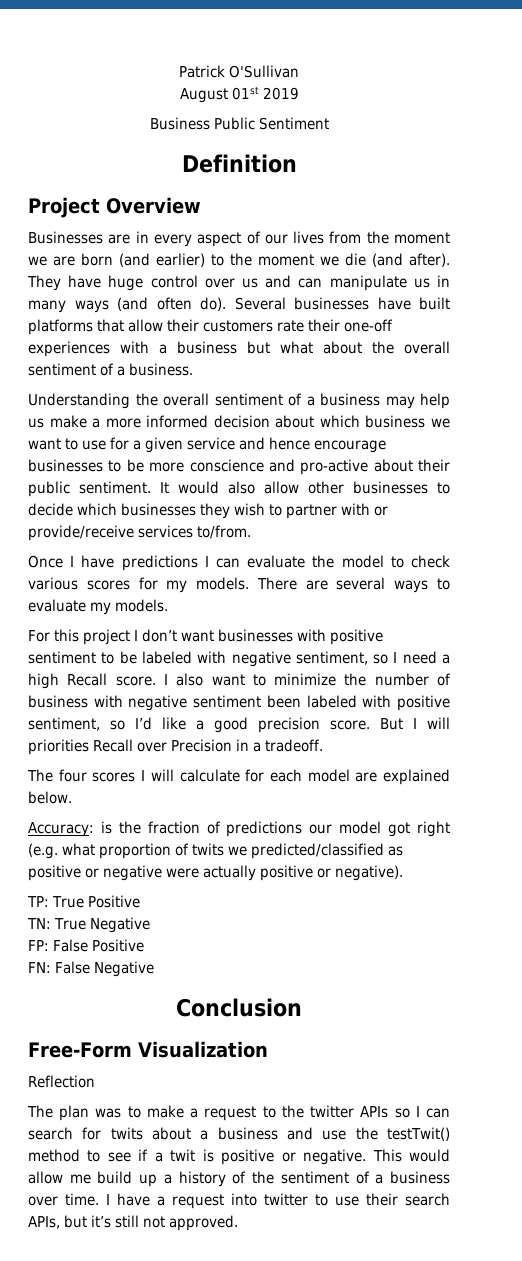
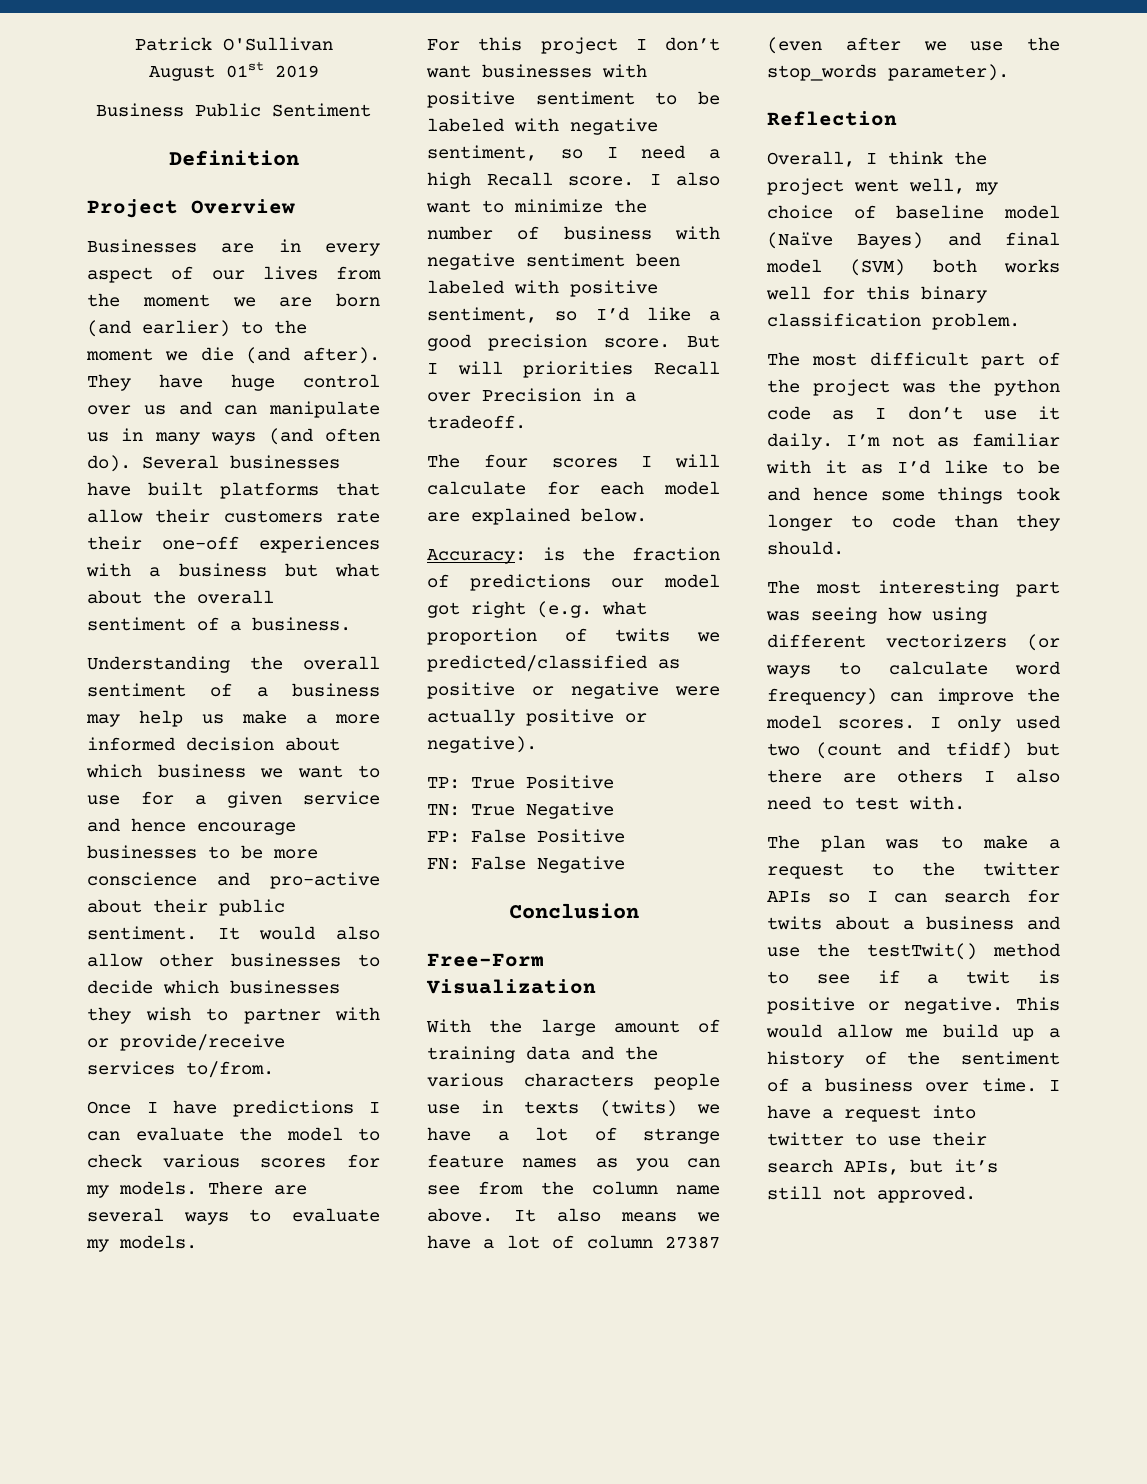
[28,1075,95,1088] Reflection -> [426,1019,720,1036] [427,1046,658,1063] [427,1073,720,1090] [427,1100,720,1117] [427,1127,720,1144] [427,1154,720,1171] [427,1181,720,1195] [427,1208,720,1222] [427,1235,720,1249] [767,37,1060,54] [767,64,1009,81] [767,111,897,126] [767,151,987,167] [767,178,998,195] [767,205,1060,219] [767,232,1060,249] [766,259,1060,276] [766,286,987,303] [767,313,1020,330] [767,352,1060,369] [767,379,1060,396] [767,406,1060,420] [767,433,1060,450] [766,460,1060,474] [767,487,1060,504] [767,514,1060,531] [767,541,844,555] [767,580,1060,597] [766,607,987,624] [767,634,1060,651] [766,661,1060,678] [767,688,1060,705] [766,715,1060,732] [767,742,1060,759] [767,769,1060,783] [767,796,965,810] With the large amount of training data and the various characters people use in texts (twits) we have a lot of strange feature names as you can see from the column name above. It also means we have a lot of column 27387 (even after we use the stop_words parameter). // Reflection // Overall, I think the project went well, my choice of baseline model (Naïve Bayes) and final model (SVM) both works well for this binary classification problem. // The most difficult part of the project was the python code as I don’t use it daily. I’m not as familiar with it as I’d like to be and hence some things took longer to code than they should. // The most interesting part was seeing how using different vectorizers (or ways to calculate word frequency) can improve the model scores. I only used two (count and tfidf) but there are others I also need to test with.

